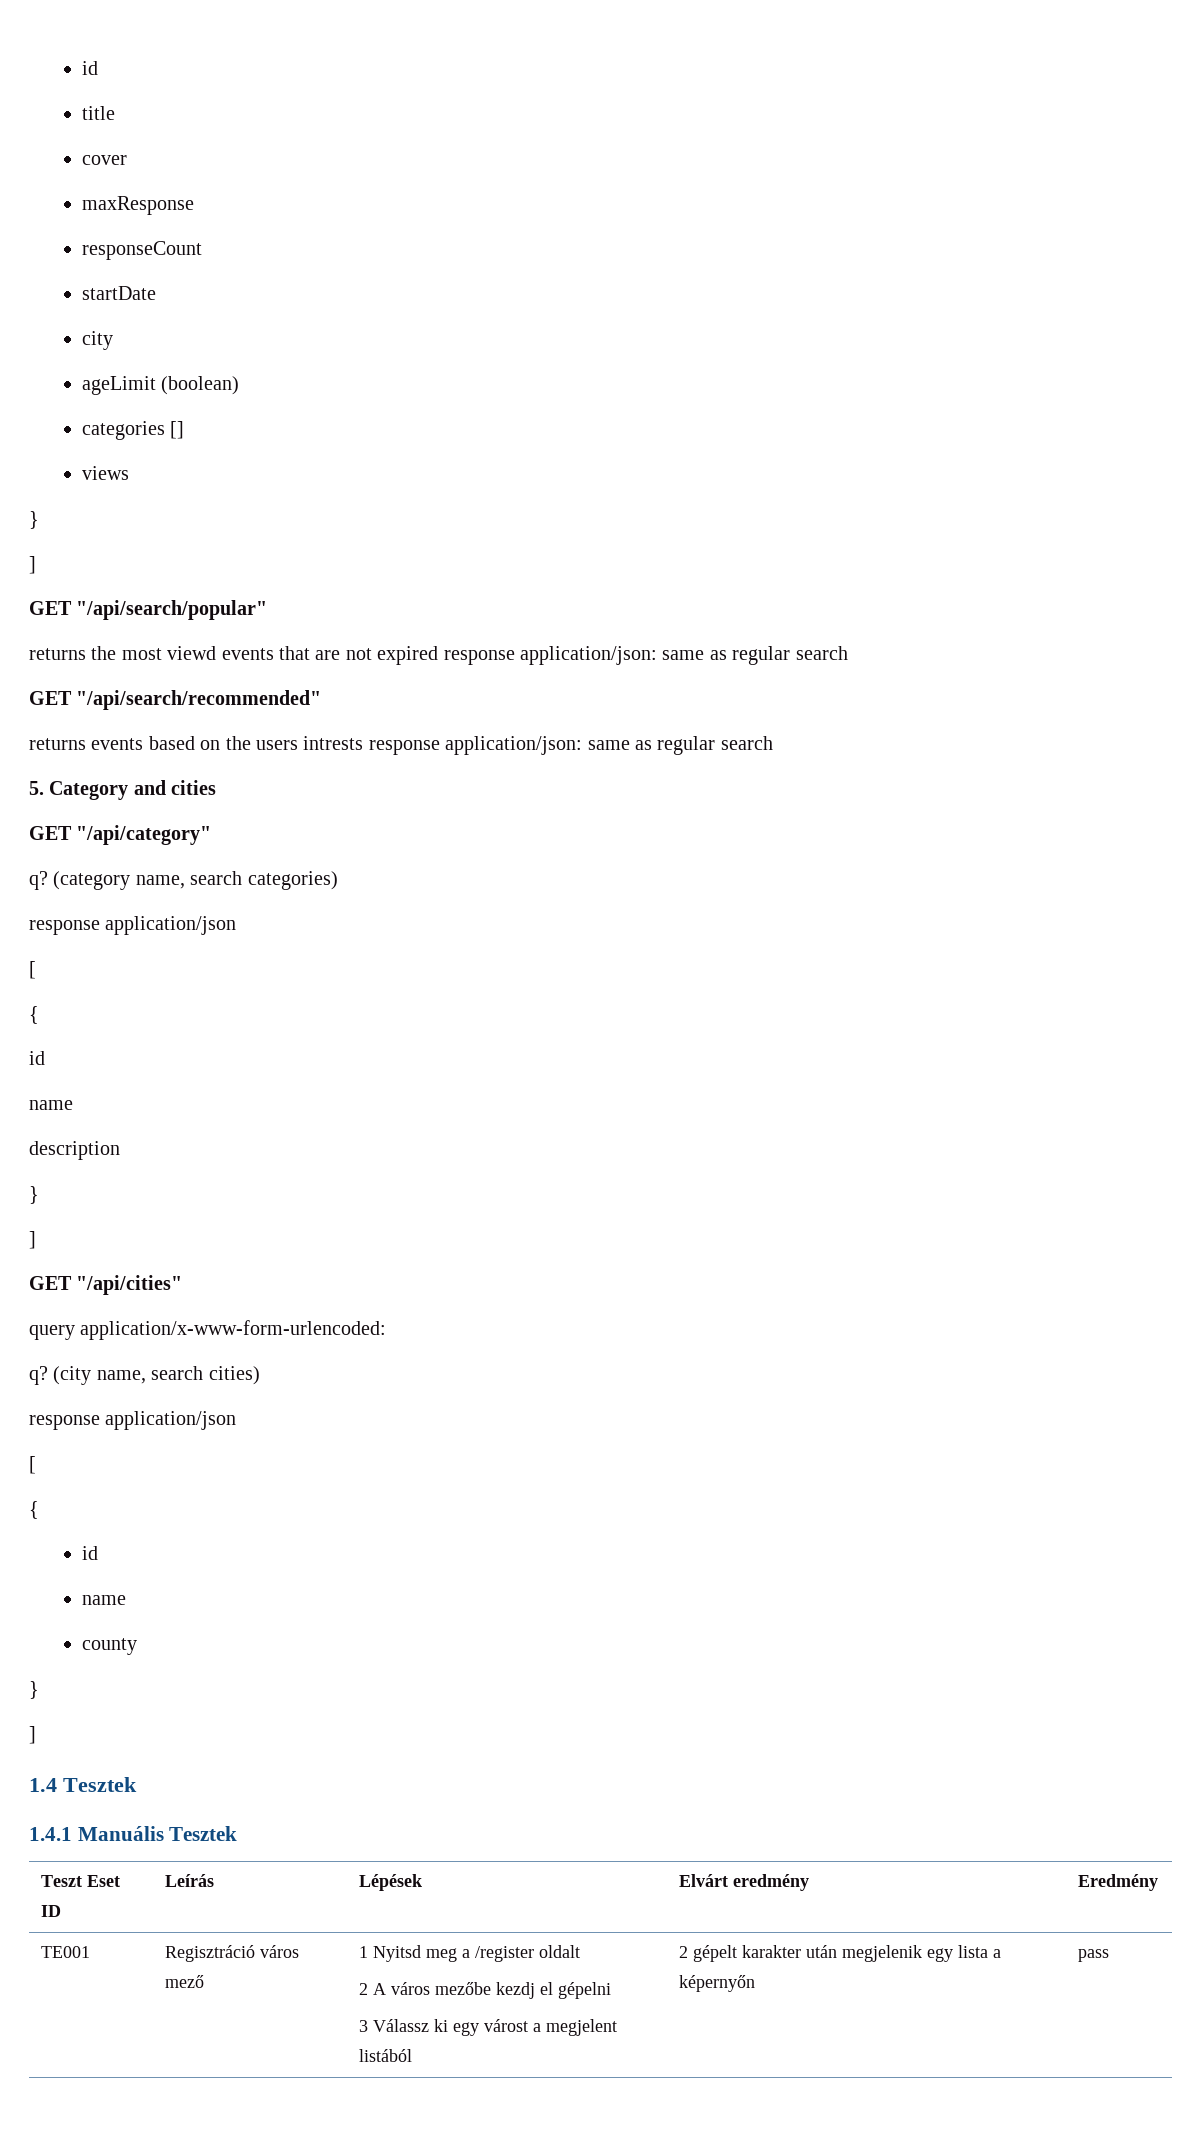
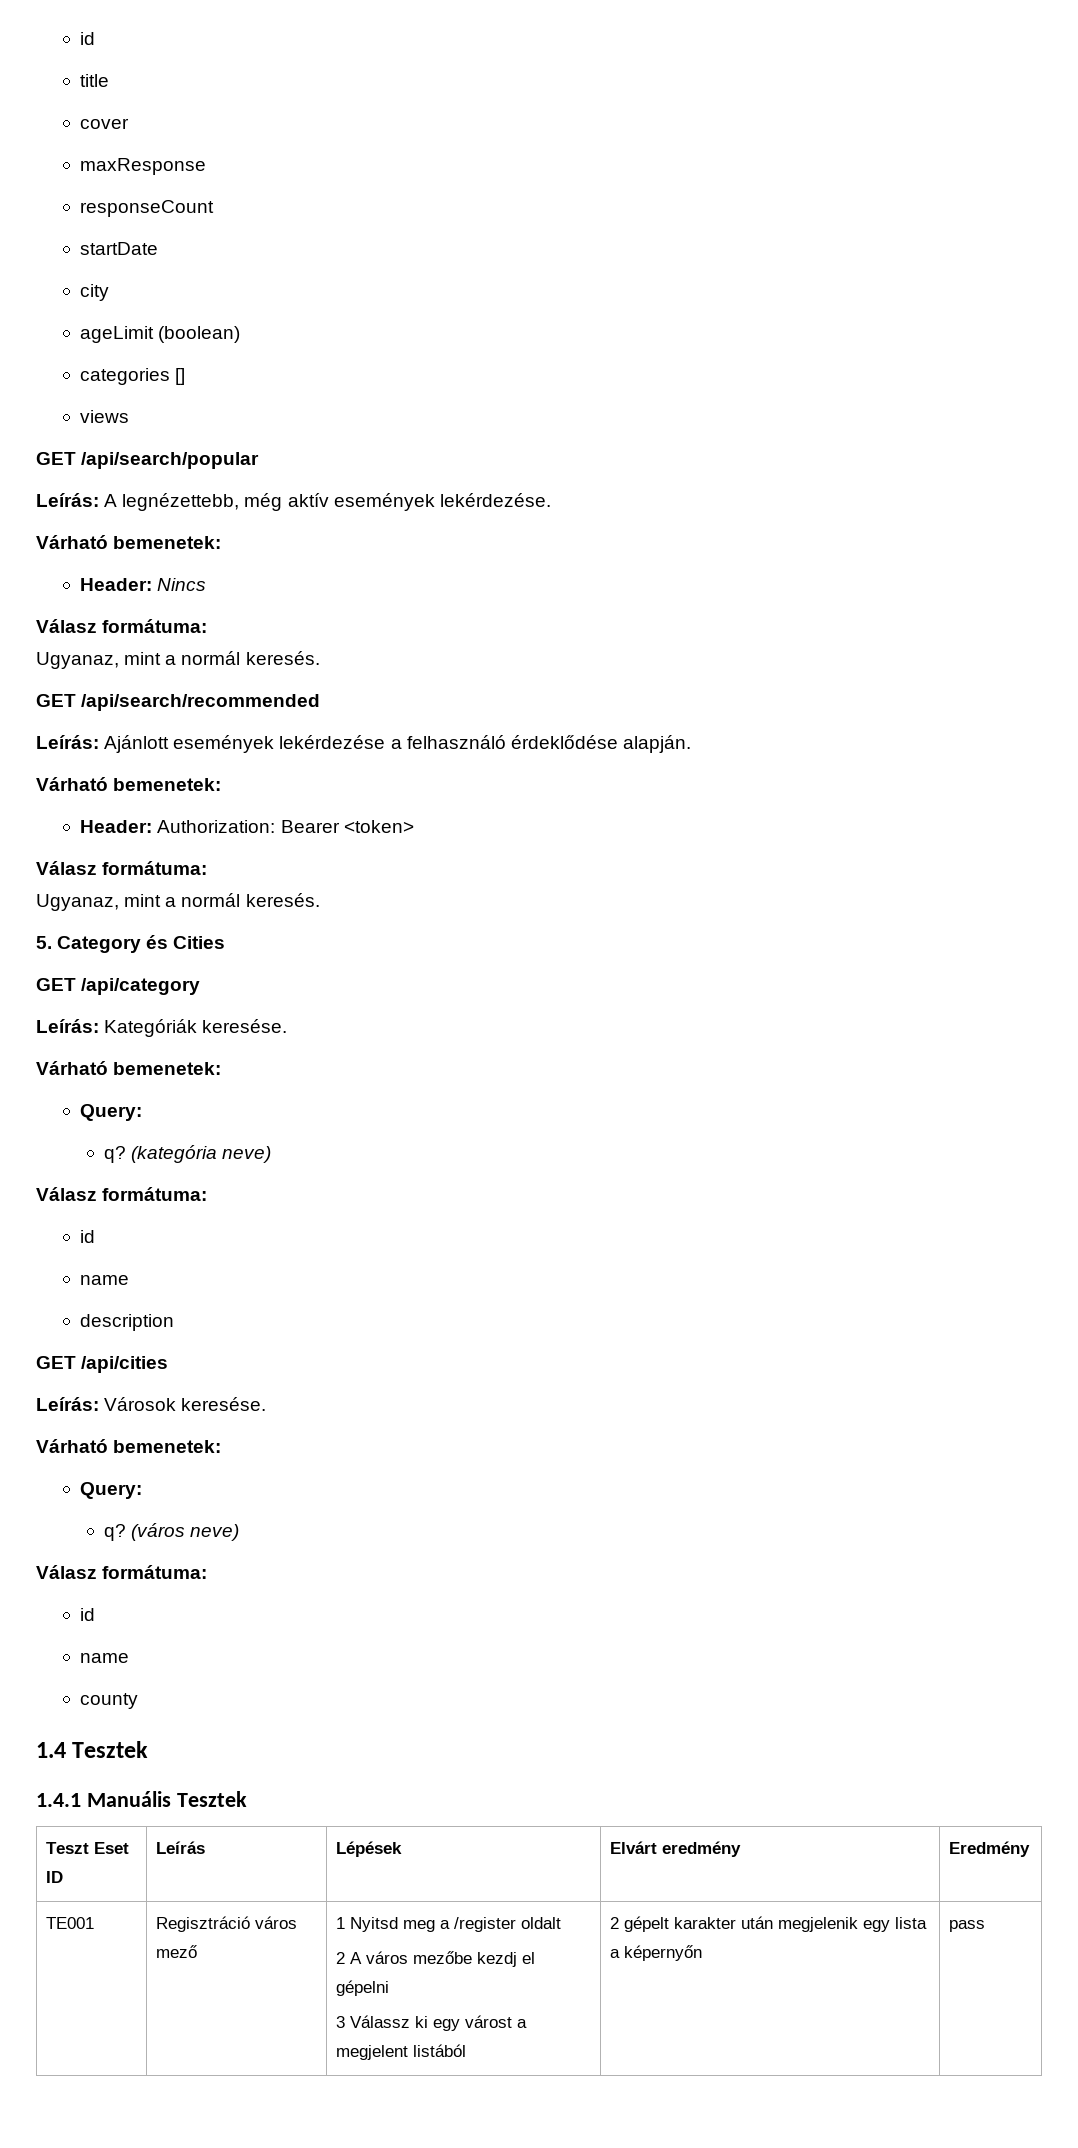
[29,511,39,529] [29,556,36,574] [29,600,268,620] [29,646,848,665] [29,690,322,710] [29,736,773,755] } // ] // GET "/api/search/popular" // returns the most viewd events that are not expired response application/json: same as regular search // GET "/api/search/recommended" // returns events based on the users intrests response application/json: same as regular search -> [36,452,260,469] [36,493,551,511] [36,535,222,549] [80,578,207,591] [36,619,208,633] [36,651,320,669] [36,694,321,711] [36,735,691,753] [36,777,222,791] [80,820,414,833] [36,861,208,875] [36,893,320,911] GET /api/search/popular // Leírás: A legnézettebb, még aktív események lekérdezése. // Várható bemenetek: // Header: Nincs // Válasz formátuma: // Ugyanaz, mint a normál keresés. // GET /api/search/recommended // Leírás: Ajánlott események lekérdezése a felhasználó érdeklődése alapján. // Várható bemenetek: // Header: Authorization: Bearer <token> // Válasz formátuma: // Ugyanaz, mint a normál keresés.
[133,780,217,795] [29,825,212,845] [29,871,338,890] [29,916,237,935] [29,961,36,979] [29,1006,39,1024] [29,1051,45,1065] [29,1100,73,1110] [29,1141,120,1160] [29,1186,39,1204] [29,1231,36,1249] [29,1275,183,1295] [29,1320,387,1340] [29,1366,260,1385] [29,1411,237,1430] [29,1456,36,1474] [29,1501,39,1519] and cities // GET "/api/category" // q? (category name, search categories) // response application/json // [ // { // id // name // description // } // ] // GET "/api/cities" // query application/x-www-form-urlencoded: // q? (city name, search cities) // response application/json // [ // { -> [146,935,226,949] [36,978,201,995] [36,1019,288,1037] [36,1061,222,1075] [80,1104,143,1121] [103,1145,271,1163] [36,1187,208,1201] [80,1230,96,1243] [80,1275,130,1285] [80,1314,175,1331] [36,1356,169,1373] [36,1397,267,1411] [36,1439,222,1453] [80,1482,143,1499] [103,1523,239,1541] [36,1565,208,1579] és Cities // GET /api/category // Leírás: Kategóriák keresése. // Várható bemenetek: // Query: // q? (kategória neve) // Válasz formátuma: // id // name // description // GET /api/cities // Leírás: Városok keresése. // Várható bemenetek: // Query: // q? (város neve) // Válasz formátuma:
[29,1681,39,1699] [29,1726,36,1744] // } // ] -> (139, 1701) none

